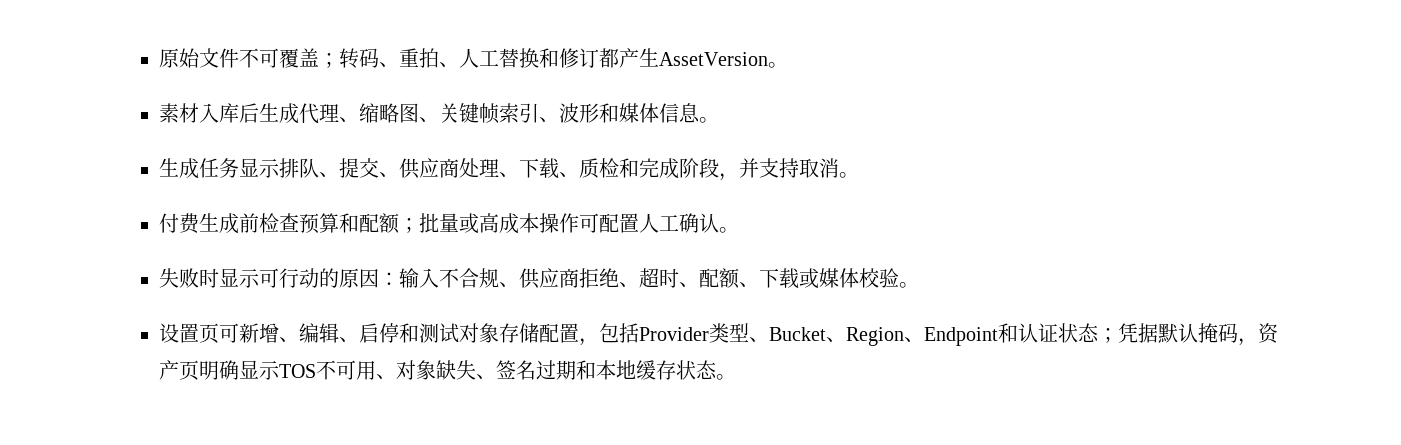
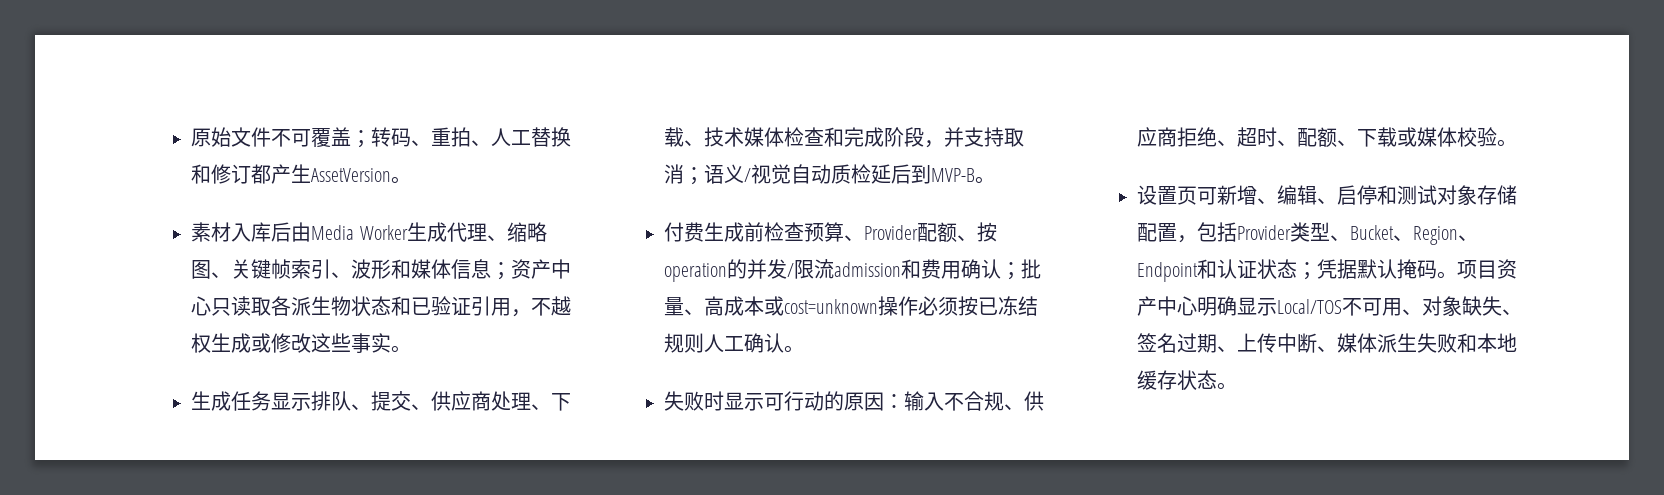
(259, 113) none -> [291,222,408,242] 由Media Worker
(700, 113) none -> [491,259,572,280] [191,296,572,317] [191,333,392,353] ；资产中心只读取各派生物状态和已验证引用，不越权生成或修改这些事实
[578,158,619,178] 质检 -> [704,127,825,147] 技术媒体检查
(839, 168) none -> [684,164,976,185] ；语义/视觉自动质检延后到MVP-B
[338,213,639,234] 和配额；批量或高成本操作可配置 -> [844,222,998,242] [664,259,1042,282] [664,296,1039,316] [664,333,705,353] 、Provider配额、按operation的并发/限流admission和费用确认；批量、高成本或cost=unknown操作必须按已冻结规则
[1237,323,1279,346] [158,360,199,380] ，资产页 -> [1437,259,1518,279] [1137,296,1198,316] 。项目资产中心
[278,364,316,378] TOS -> [1277,299,1343,314] Local/TOS
(576, 370) none -> [1217,333,1458,353] 、上传中断、媒体派生失败

